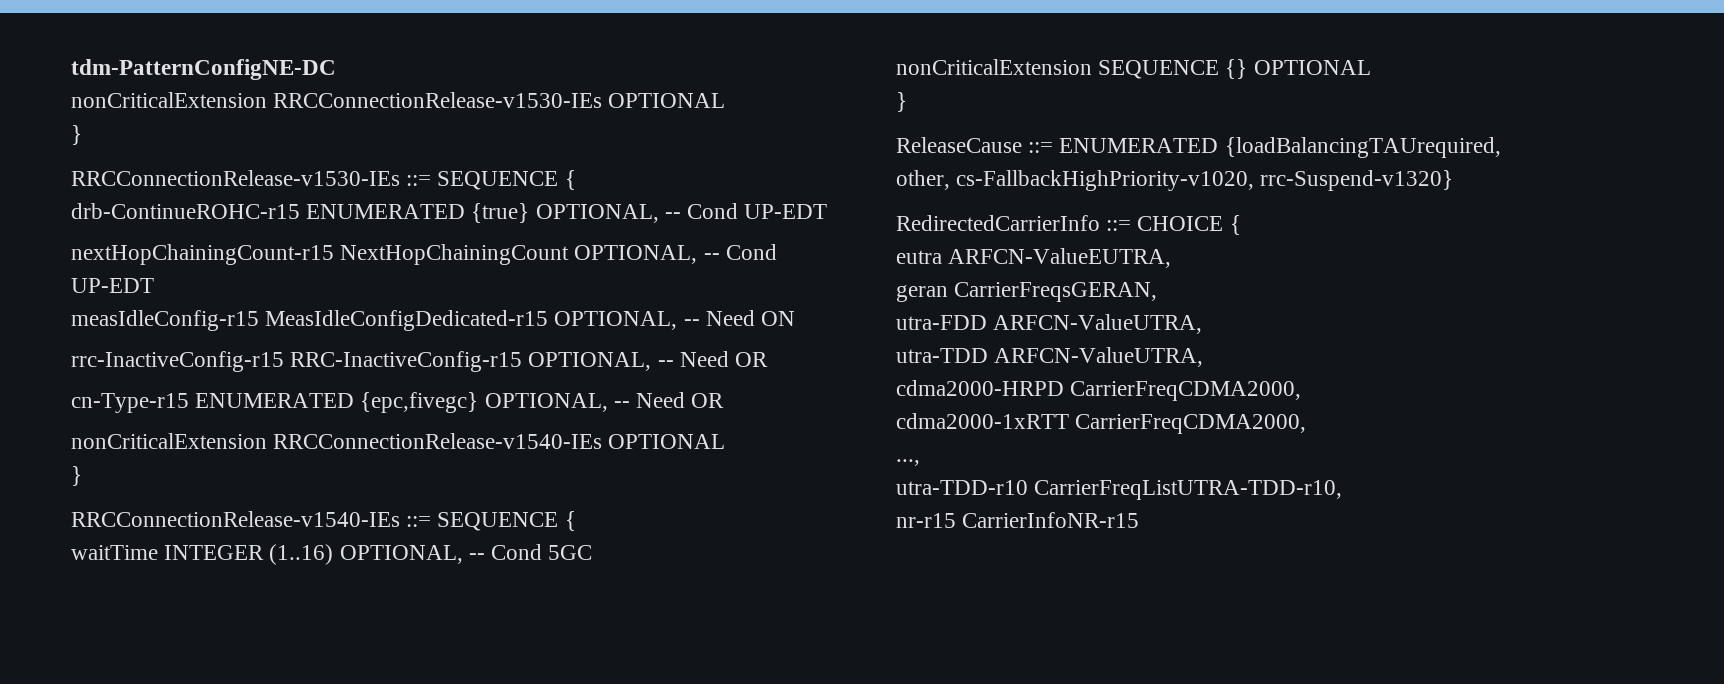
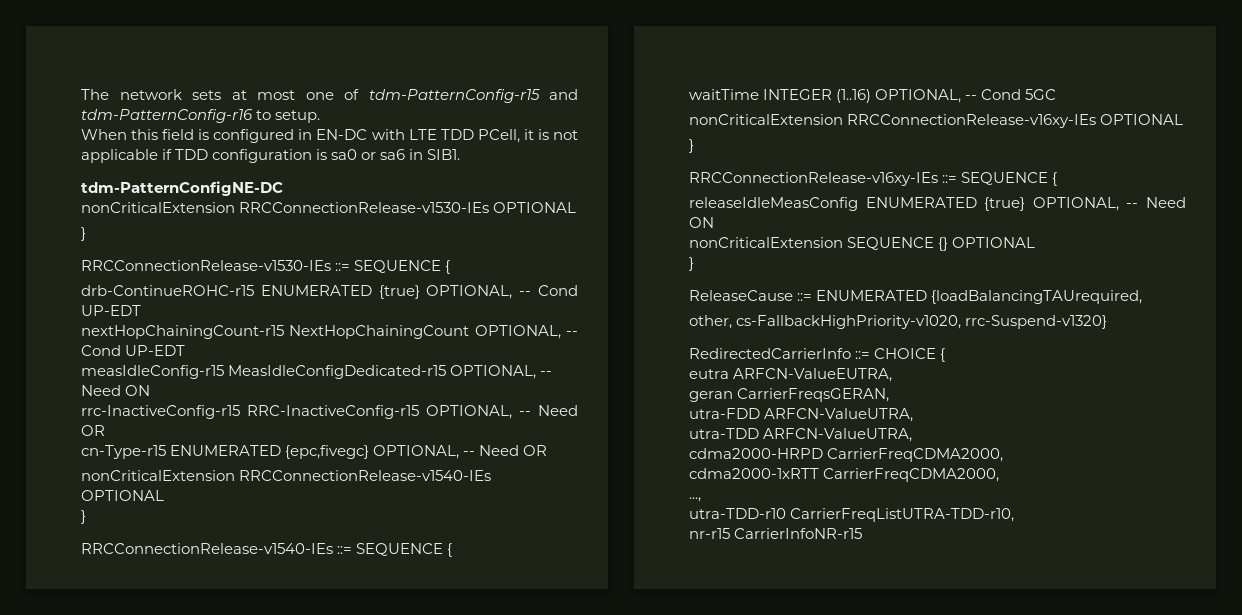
(71, 69) none -> [81,89,578,103] [81,109,321,123] [81,129,579,143] [81,149,461,163] The network sets at most one of tdm-PatternConfig-r15 and tdm-PatternConfig-r16 to setup. // When this field is configured in EN-DC with LTE TDD PCell, it is not applicable if TDD configuration is sa0 or sa6 in SIB1. //
(593, 552) none -> [689,114,1184,128] [689,139,694,153] [689,172,1058,186] [689,197,1186,211] [689,217,714,228] // nonCriticalExtension RRCConnectionRelease-v16xy-IEs OPTIONAL // } // RRCConnectionRelease-v16xy-IEs ::= SEQUENCE { // releaseIdleMeasConfig ENUMERATED {true} OPTIONAL, -- Need ON

